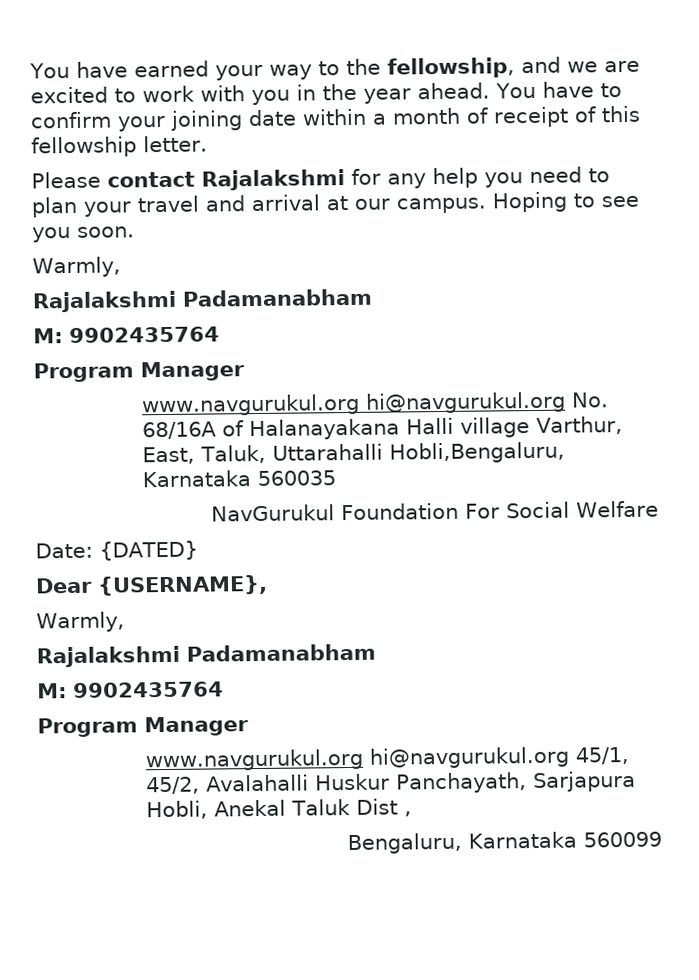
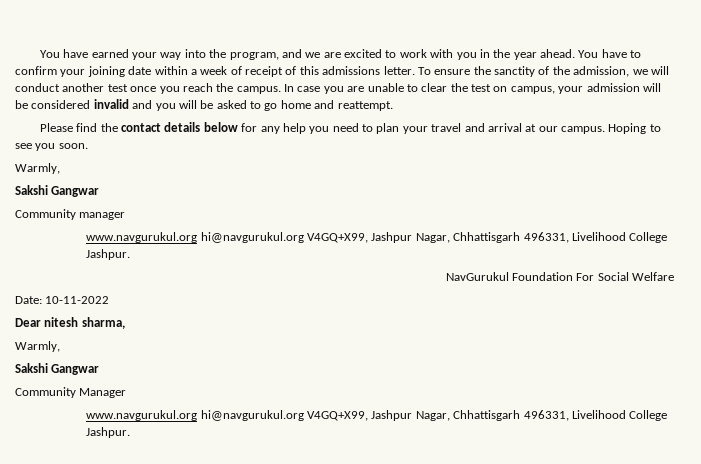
[317,57,515,79] to the fellowship, -> [184,49,279,60] into the program,
[392,107,461,125] month -> [200,66,228,75] week
[31,136,137,158] fellowship -> [322,66,381,75] admissions
[31,169,345,191] // Please contact Rajalakshmi -> [417,66,669,77] [15,83,661,94] [15,99,393,111] [39,122,238,132] To ensure the sanctity of the admission, we will conduct another test once you reach the campus. In case you are unable to clear the test on campus, your admission will be considered invalid and you will be asked to go home and reattempt. // Please find the contact details below
[32,288,372,313] [33,326,220,344] [33,361,245,383] [140,391,609,417] [141,416,623,441] [141,441,565,465] [141,470,336,488] Rajalakshmi Padamanabham // M: 9902435764 // Program Manager // www.navgurukul.org hi@navgurukul.org No. 68/16A of Halanayakana Halli village Varthur, East, Taluk, Uttarahalli Hobli,Bengaluru, Karnataka 560035 -> [15,185,100,197] [15,209,126,220] [86,232,668,243] [86,249,131,260] Sakshi Gangwar // Community manager // www.navgurukul.org hi@navgurukul.org V4GQ+X99, Jashpur Nagar, Chhattisgarh 496331, Livelihood College Jashpur.
[99,540,198,561] {DATED} -> [45,296,110,304] 10-11-2022
[97,574,268,596] [36,611,125,633] [36,643,376,668] [37,681,224,699] [37,716,249,738] [144,746,629,772] [145,770,636,795] [145,798,412,820] [347,831,662,855] {USERNAME}, // Warmly, // Rajalakshmi Padamanabham // M: 9902435764 // Program Manager // www.navgurukul.org hi@navgurukul.org 45/1, 45/2, Avalahalli Huskur Panchayath, Sarjapura Hobli, Anekal Taluk Dist , // Bengaluru, Karnataka 560099 -> [44,317,125,329] [15,341,60,352] [15,363,100,375] [15,387,127,398] [86,410,668,421] [86,427,131,438] nitesh sharma, // Warmly, // Sakshi Gangwar // Community Manager // www.navgurukul.org hi@navgurukul.org V4GQ+X99, Jashpur Nagar, Chhattisgarh 496331, Livelihood College Jashpur.

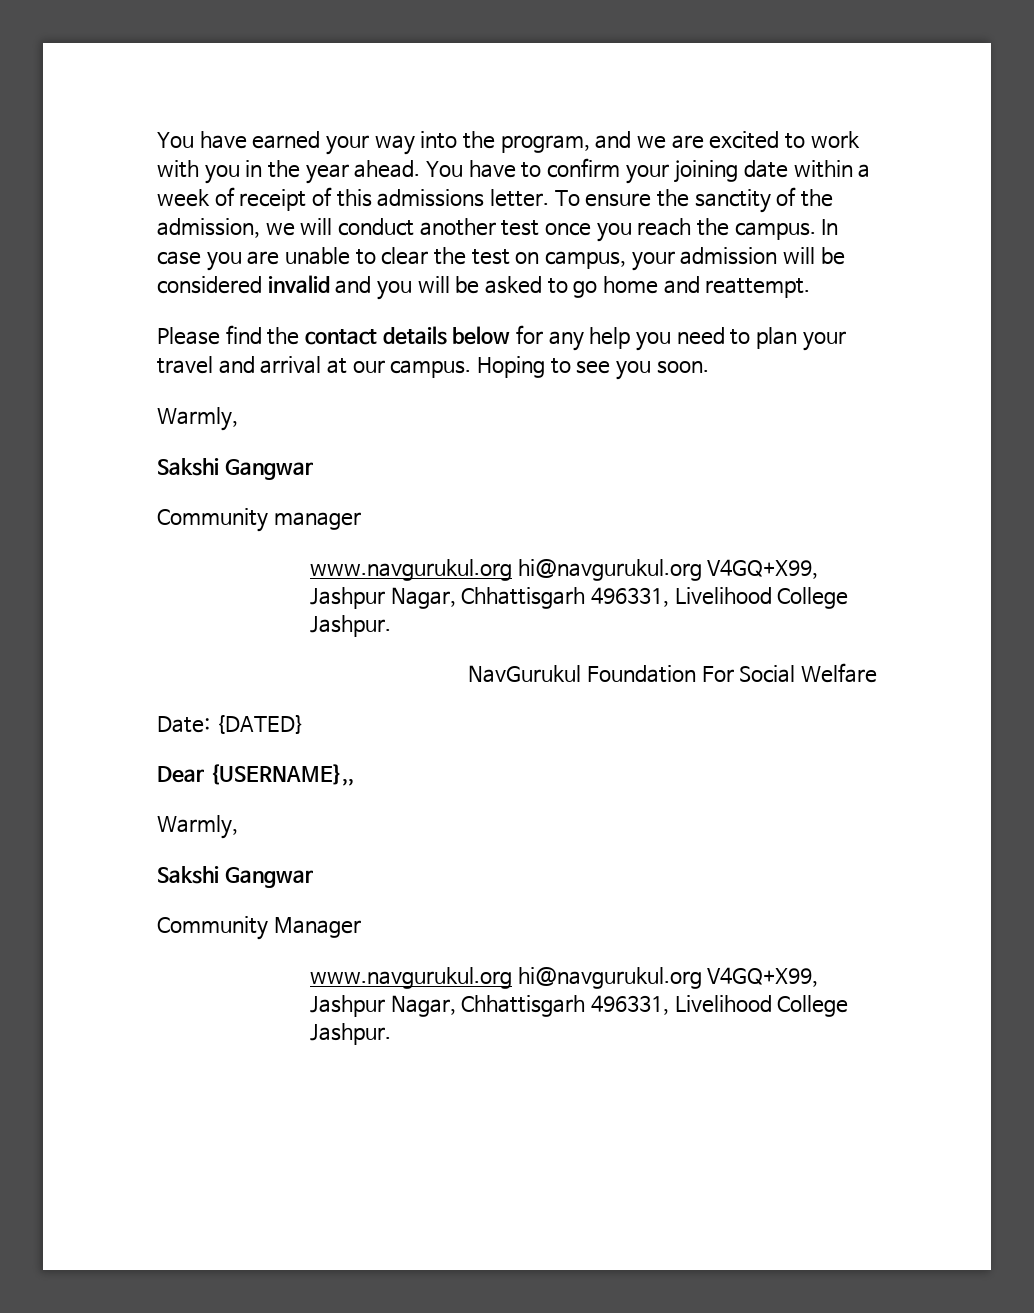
[45,296,110,304] 10-11-2022 -> [215,715,304,734] {DATED}
[44,317,125,329] nitesh sharma, -> [209,764,354,786] {USERNAME},,

